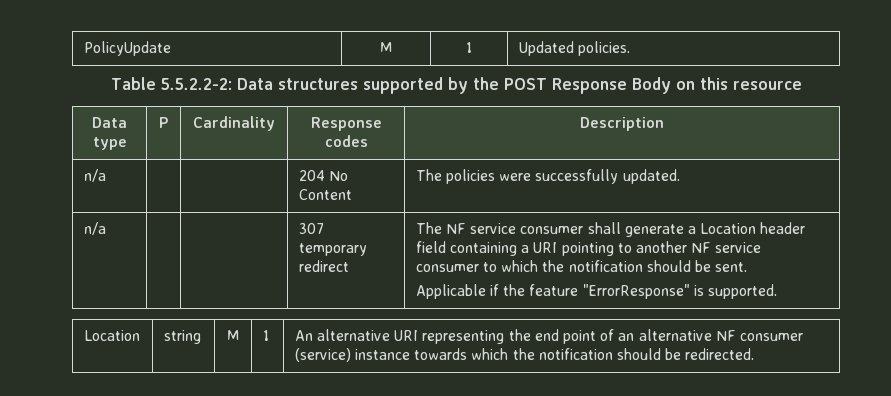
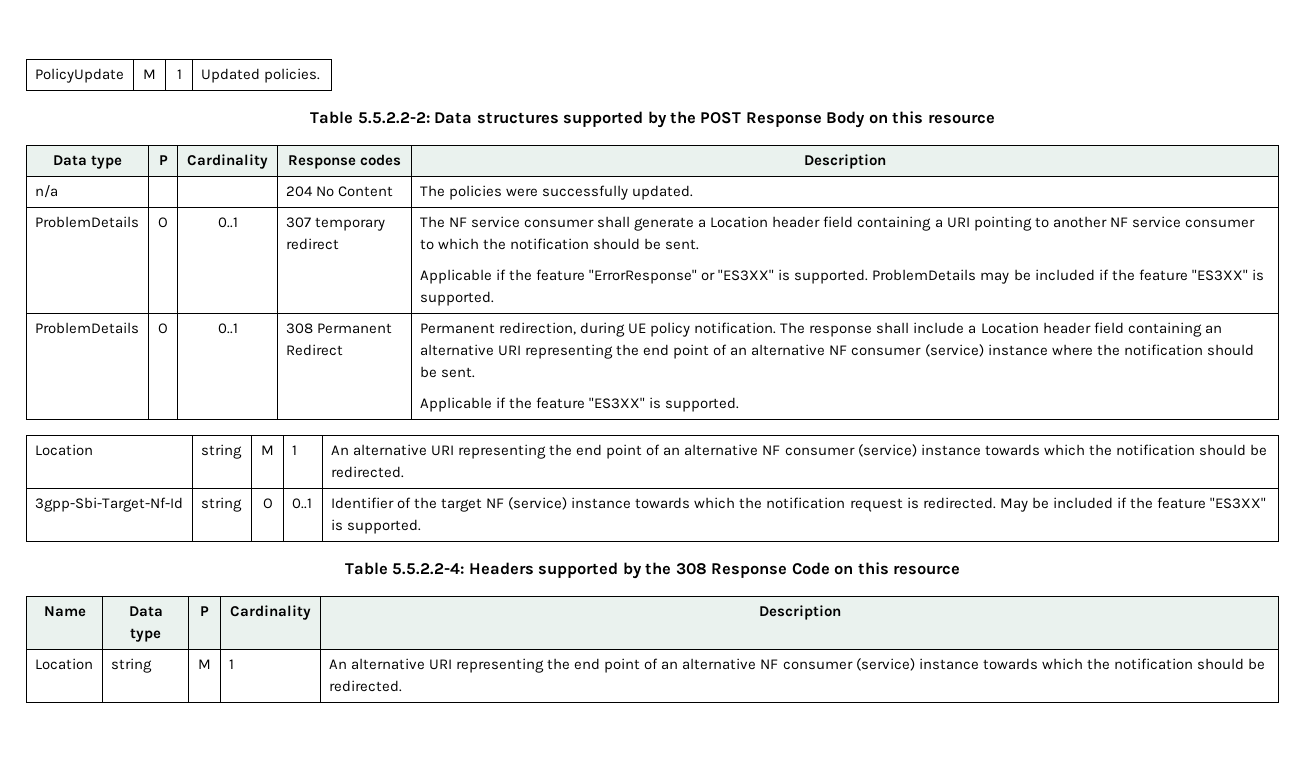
[83,222,106,235] n/a | | -> [34,216,139,228] [158,217,168,228] [217,217,238,228] ProblemDetails | O | 0..1
(690, 291) none -> [701,269,1264,284] [419,291,494,306] [34,322,139,334] [158,323,168,334] [217,323,238,334] [285,323,393,334] [285,344,343,356] [419,322,1222,337] [419,344,1254,359] [419,366,476,378] [419,397,646,412] or "ES3XX" is supported. ProblemDetails may be included if the feature "ES3XX" is supported. // ProblemDetails | O | 0..1 | 308 Permanent Redirect | Permanent redirection, during UE policy notification. The response shall include a Location header field containing an alternative URI representing the end point of an alternative NF consumer (service) instance where the notification should be sent. // Applicable if the feature "ES3XX"
(755, 354) none -> [34,497,183,512] [200,497,242,512] [262,498,273,509] [291,498,312,509] [330,497,1266,512] [330,519,422,534] [344,562,961,579] [43,606,86,617] [128,606,163,617] [130,628,161,642] [200,606,209,616] [230,605,311,620] [758,605,841,620] [34,658,93,670] [110,658,152,673] [198,659,211,669] [228,659,234,669] [328,658,1265,673] [328,680,402,692] // 3gpp-Sbi-Target-Nf-Id | string | O | 0..1 | Identifier of the target NF (service) instance towards which the notification request is redirected. May be included if the feature "ES3XX" is supported. // Table 5.5.2.2-4: Headers supported by the 308 Response Code on this resource // Name | Data type | P | Cardinality | Description // Location | string | M | 1 | An alternative URI representing the end point of an alternative NF consumer (service) instance towards which the notification should be redirected.

